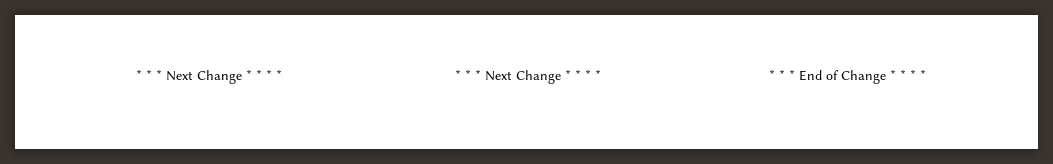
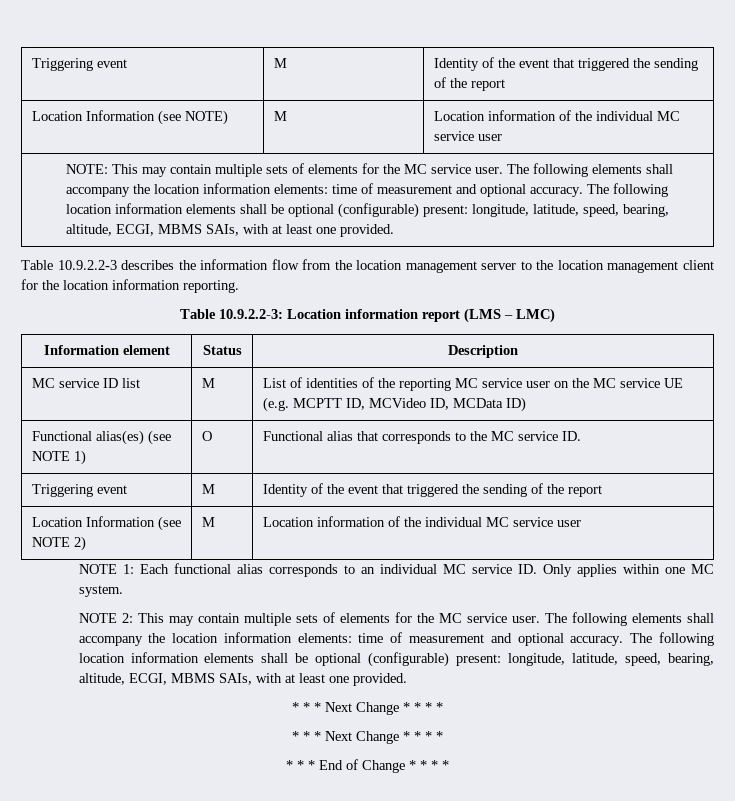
(136, 74) none -> [31,58,127,71] [273,58,287,68] [433,57,698,71] [433,77,505,91] [31,110,228,125] [273,111,287,121] [433,110,680,121] [433,131,502,141] [66,163,674,177] [66,183,669,197] [66,203,670,218] [66,224,395,237] [21,259,714,273] [21,279,239,293] [180,308,555,323] [43,345,170,355] [202,345,242,355] [448,345,518,358] [31,378,140,388] [201,378,215,388] [262,377,683,391] [262,397,526,412] [31,430,171,445] [31,450,86,465] [201,431,212,441] [262,431,581,444] [31,484,127,497] [201,484,215,494] [262,483,602,497] [31,516,181,531] [31,536,86,551] [201,517,215,527] [262,516,581,527] [78,563,714,577] [78,585,123,597] [78,612,714,626] [78,632,715,646] [78,652,715,667] [78,673,407,686] Triggering event | M | Identity of the event that triggered the sending of the report // Location Information (see NOTE) | M | Location information of the individual MC service user // NOTE: This may contain multiple sets of elements for the MC service user. The following elements shall accompany the location information elements: time of measurement and optional accuracy. The following location information elements shall be optional (configurable) present: longitude, latitude, speed, bearing, altitude, ECGI, MBMS SAIs, with at least one provided. // Table 10.9.2.2-3 describes the information flow from the location management server to the location management client for the location information reporting. // Table 10.9.2.2-3: Location information report (LMS – LMC) // Information element | Status | Description // MC service ID list | M | List of identities of the reporting MC service user on the MC service UE (e.g. MCPTT ID, MCVideo ID, MCData ID) // Functional alias(es) (see NOTE 1) | O | Functional alias that corresponds to the MC service ID. // Triggering event | M | Identity of the event that triggered the sending of the report // Location Information (see NOTE 2) | M | Location information of the individual MC service user // NOTE 1: Each functional alias corresponds to an individual MC service ID. Only applies within one MC system. // NOTE 2: This may contain multiple sets of elements for the MC service user. The following elements shall accompany the location information elements: time of measurement and optional accuracy. The following location information elements shall be optional (configurable) present: longitude, latitude, speed, bearing, altitude, ECGI, MBMS SAIs, with at least one provided. //

